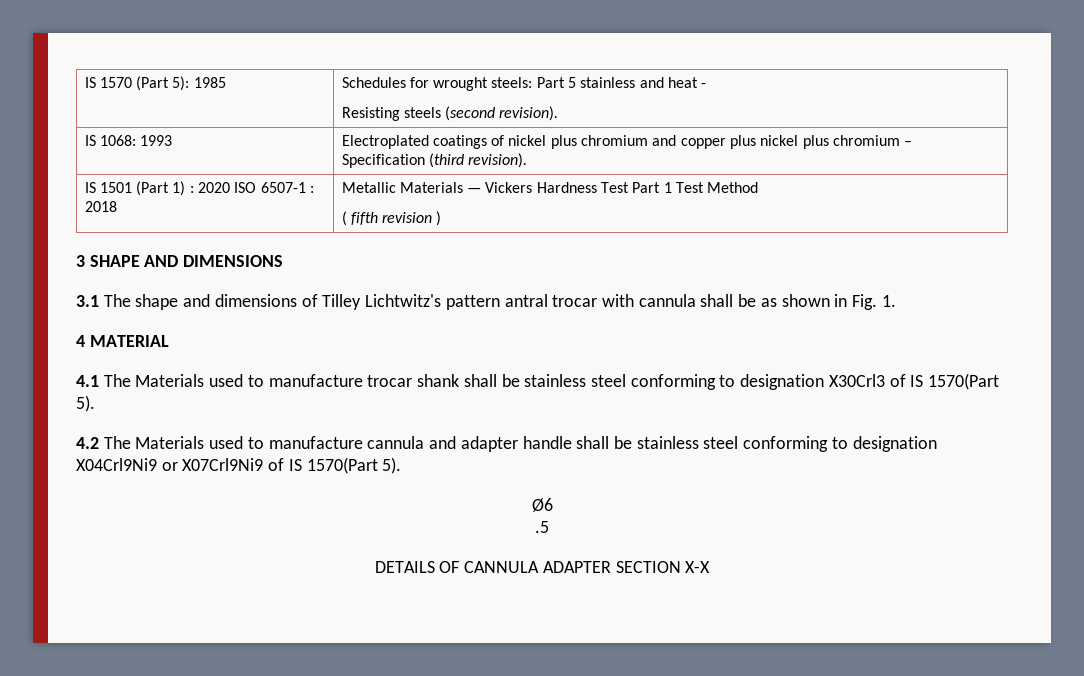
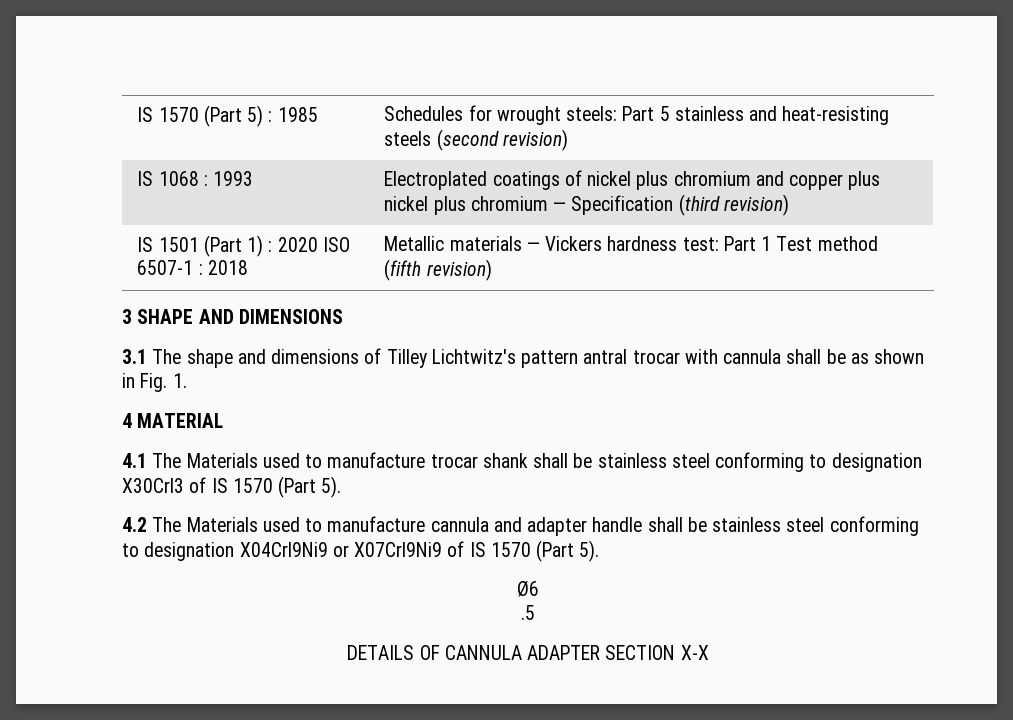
[84,76,190,91] IS 1570 (Part 5): -> [137,105,273,127] IS 1570 (Part 5) :
[668,77,707,88] [341,107,400,121] heat - // Resisting -> [782,106,890,125] heat-resisting
[499,106,559,121] [84,135,136,146] revision). // IS 1068: -> [502,129,568,151] [137,171,208,186] revision) // IS 1068 :
[904,141,913,146] – -> [553,202,567,211] —
[468,153,528,168] revision). -> [723,194,789,216] revision)
[399,182,463,193] Materials -> [449,236,522,251] materials
[536,182,630,193] Hardness Test -> [607,236,719,251] hardness test:
[707,182,759,193] [341,211,442,226] Method // ( fifth revision ) -> [817,236,878,251] [384,259,492,281] method (fifth revision)
[928,373,1000,390] 1570(Part -> [232,476,317,498] 1570 (Part
[306,457,378,474] 1570(Part -> [490,540,575,562] 1570 (Part

